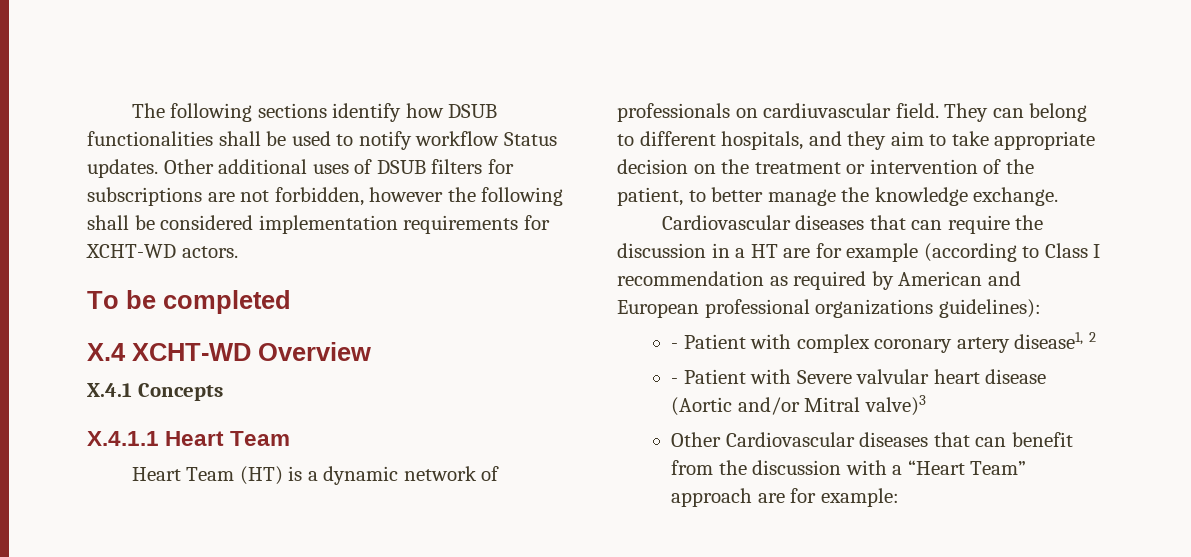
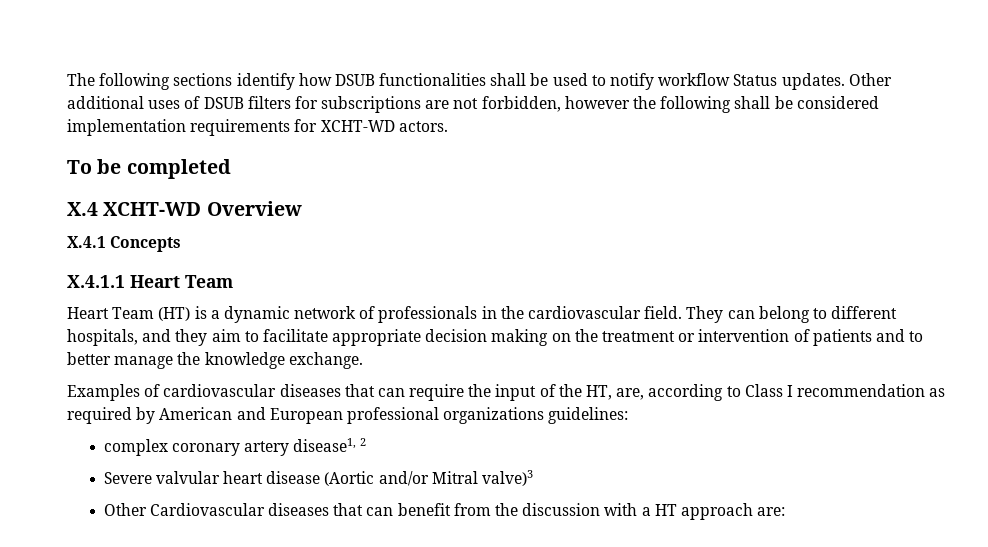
[735,103,892,118] on cardiuvascular -> [481,306,642,319] in the cardiovascular
[951,131,989,146] take -> [262,329,328,342] facilitate
(688, 166) none -> [491,329,549,346] making
[1005,159,1034,174] [617,187,683,206] the patient, -> [812,329,905,346] patients and
[661,215,791,230] Cardiovascular -> [67,384,277,401] Examples of cardiovascular
[617,243,1017,262] discussion in a HT are for example (according -> [495,384,724,401] input of the HT, are, according
[938,299,1041,318] [670,334,792,349] guidelines): // - Patient with -> [548,407,629,424] guidelines: //
[670,369,792,384] - Patient with -> (367, 442) none
[907,460,1027,475] [670,488,899,507] “Heart Team” approach are for example: -> [654,503,786,520] HT approach are:

